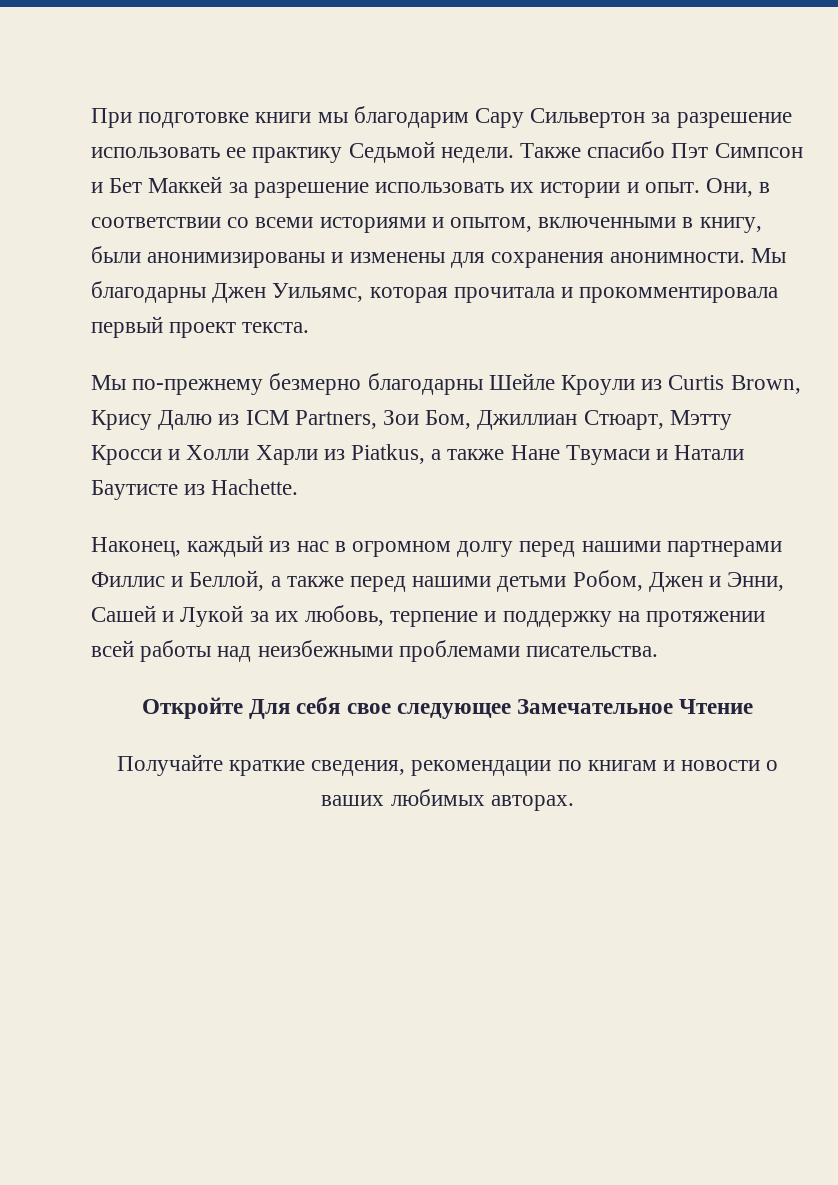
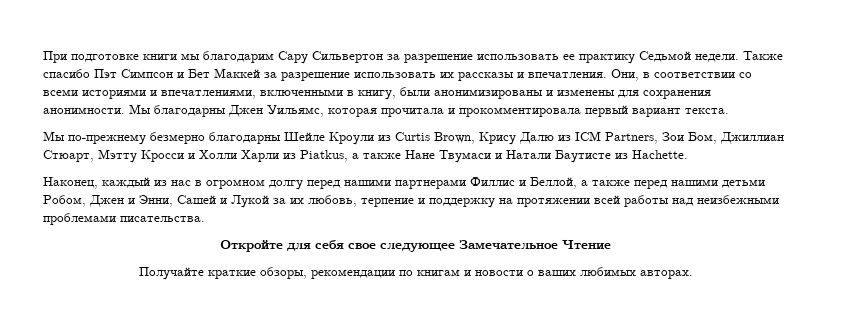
[540,182,700,198] истории и опыт. -> [458,72,607,81] рассказы и впечатления.
[450,217,533,232] опытом, -> [161,89,256,99] впечатлениями,
[169,322,237,338] проект -> [632,108,681,117] вариант
[249,699,291,719] Для -> [287,243,311,251] для
[311,760,406,776] сведения, -> [259,267,307,279] обзоры,

